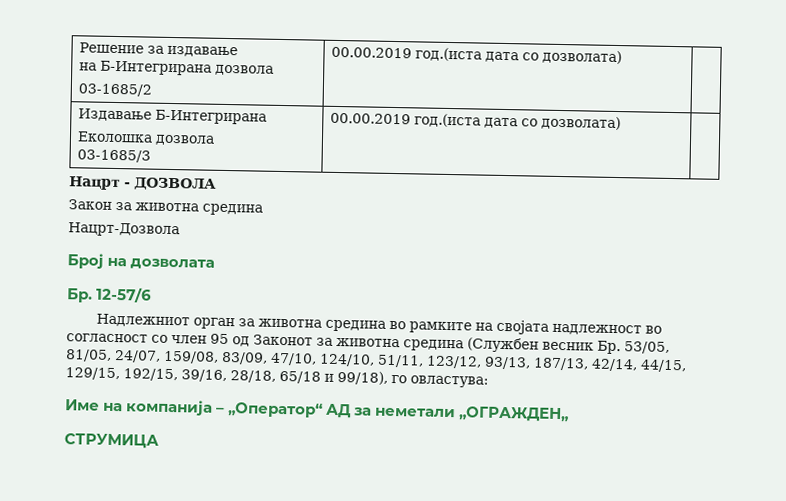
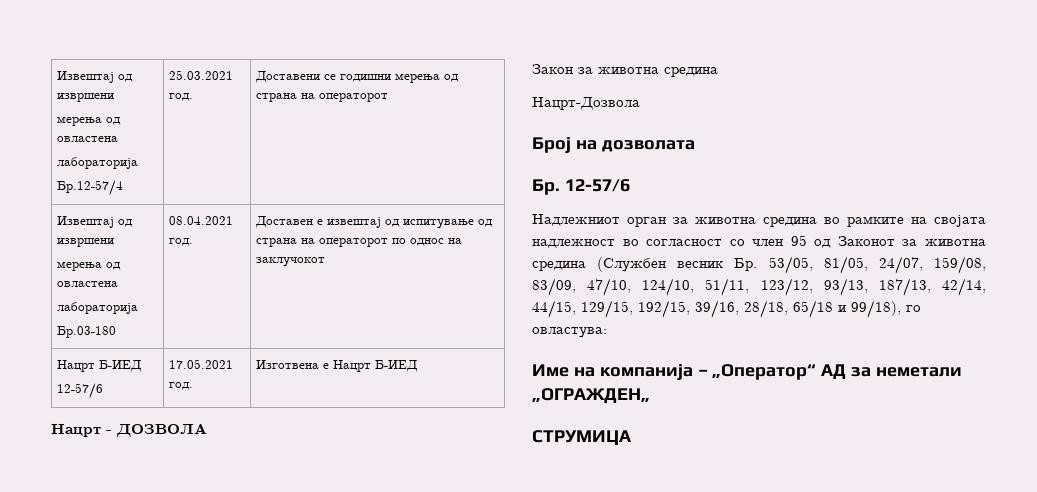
[79,42,239,58] [79,60,275,76] [78,83,153,97] [331,46,623,65] [78,108,268,125] [77,131,216,146] [77,149,152,163] [330,112,622,131] Решение за издавање // на Б-Интегрирана дозвола // 03-1685/2 | 00.00.2019 год.(иста дата со дозволата) | // Издавање Б-Интегрирана // Еколошка дозвола // 03-1685/3 | 00.00.2019 год.(иста дата со дозволата) | -> [57,71,134,83] [57,93,115,102] [57,116,122,126] [57,136,119,142] [57,157,139,169] [57,180,124,196] [169,70,234,80] [169,93,194,101] [255,71,460,83] [256,93,389,102] [57,216,134,228] [57,238,115,247] [57,261,122,271] [57,281,119,287] [57,302,139,314] [57,326,117,338] [169,216,234,225] [169,238,194,246] [255,216,494,229] [256,238,463,247] [256,257,326,267] [57,360,143,372] [57,383,104,399] [169,359,234,369] [169,382,194,390] [256,360,419,372] Извештај од извршени // мерења од овластена // лабораторија // Бр.12-57/4 | 25.03.2021 год. | Доставени се годишни мерења од страна на операторот // Извештај од извршени // мерења од овластена // лабораторија // Бр.03-180 | 08.04.2021 год. | Доставен е извештај од испитување од страна на операторот по однос на заклучокот // Нацрт Б-ИЕД // 12-57/6 | 17.05.2021 год. | Изготвена е Нацрт Б-ИЕД

